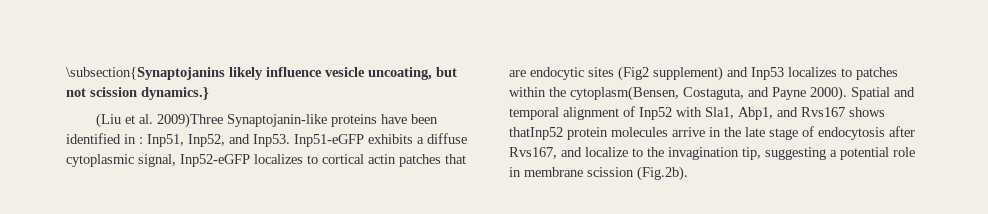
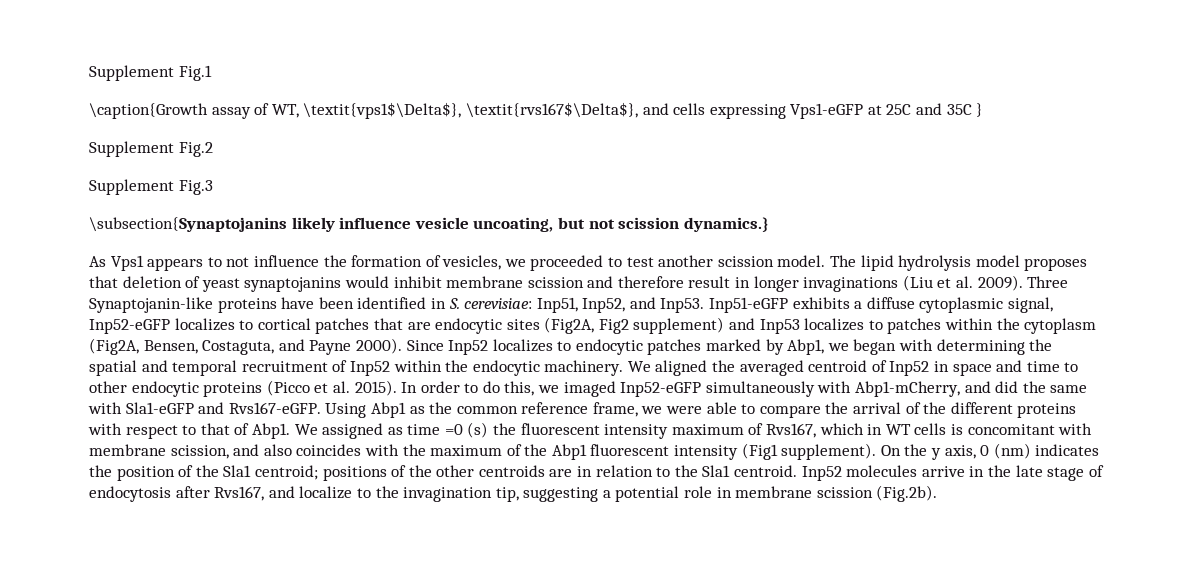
(66, 73) none -> [89,65,212,81] [89,102,984,119] [89,141,213,157] [89,179,213,195] Supplement Fig.1 // \caption{Growth assay of WT, \textit{vps1$\Delta$}, \textit{rvs167$\Delta$}, and cells expressing Vps1-eGFP at 25C and 35C } // Supplement Fig.2 // Supplement Fig.3 //
(209, 93) none -> [89,255,1088,271] [89,276,899,292] As Vps1 appears to not influence the formation of vesicles, we proceeded to test another scission model. The lipid hydrolysis model proposes that deletion of yeast synaptojanins would inhibit membrane scission and therefore result in longer invaginations
[156,113,223,128] 2009)Three -> [977,275,1069,291] 2009). Three
[139,137,143,144] : -> [448,298,533,309] S. cerevisiae:
[368,154,396,164] actin -> (311, 324) none
[618,66,649,81] (Fig2 -> [544,317,629,334] (Fig2A, Fig2
[570,86,679,101] cytoplasm(Bensen, -> [1024,318,1097,334] [89,338,198,355] cytoplasm (Fig2A, Bensen,
[851,87,890,100] Spatial -> [406,339,1053,355] [89,360,137,376] Since Inp52 localizes to endocytic patches marked by Abp1, we began with determining the spatial
[563,106,885,120] [509,127,608,140] alignment of Inp52 with Sla1, Abp1, and Rvs167 shows thatInp52 protein -> [241,360,1079,376] [89,380,1088,397] [88,402,1077,418] [88,422,1093,439] [89,443,1100,460] [89,465,842,481] recruitment of Inp52 within the endocytic machinery. We aligned the averaged centroid of Inp52 in space and time to other endocytic proteins (Picco et al. 2015). In order to do this, we imaged Inp52-eGFP simultaneously with Abp1-mCherry, and did the same with Sla1-eGFP and Rvs167-eGFP. Using Abp1 as the common reference frame, we were able to compare the arrival of the different proteins with respect to that of Abp1. We assigned as time =0 (s) the fluorescent intensity maximum of Rvs167, which in WT cells is concomitant with membrane scission, and also coincides with the maximum of the Abp1 fluorescent intensity (Fig1 supplement). On the y axis, 0 (nm) indicates the position of the Sla1 centroid; positions of the other centroids are in relation to the Sla1 centroid. Inp52

